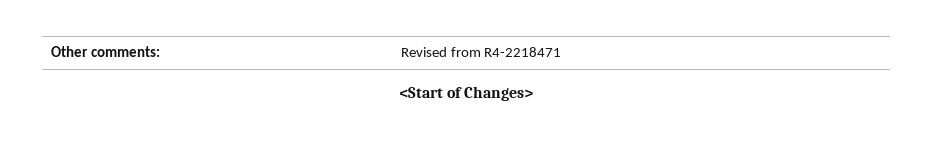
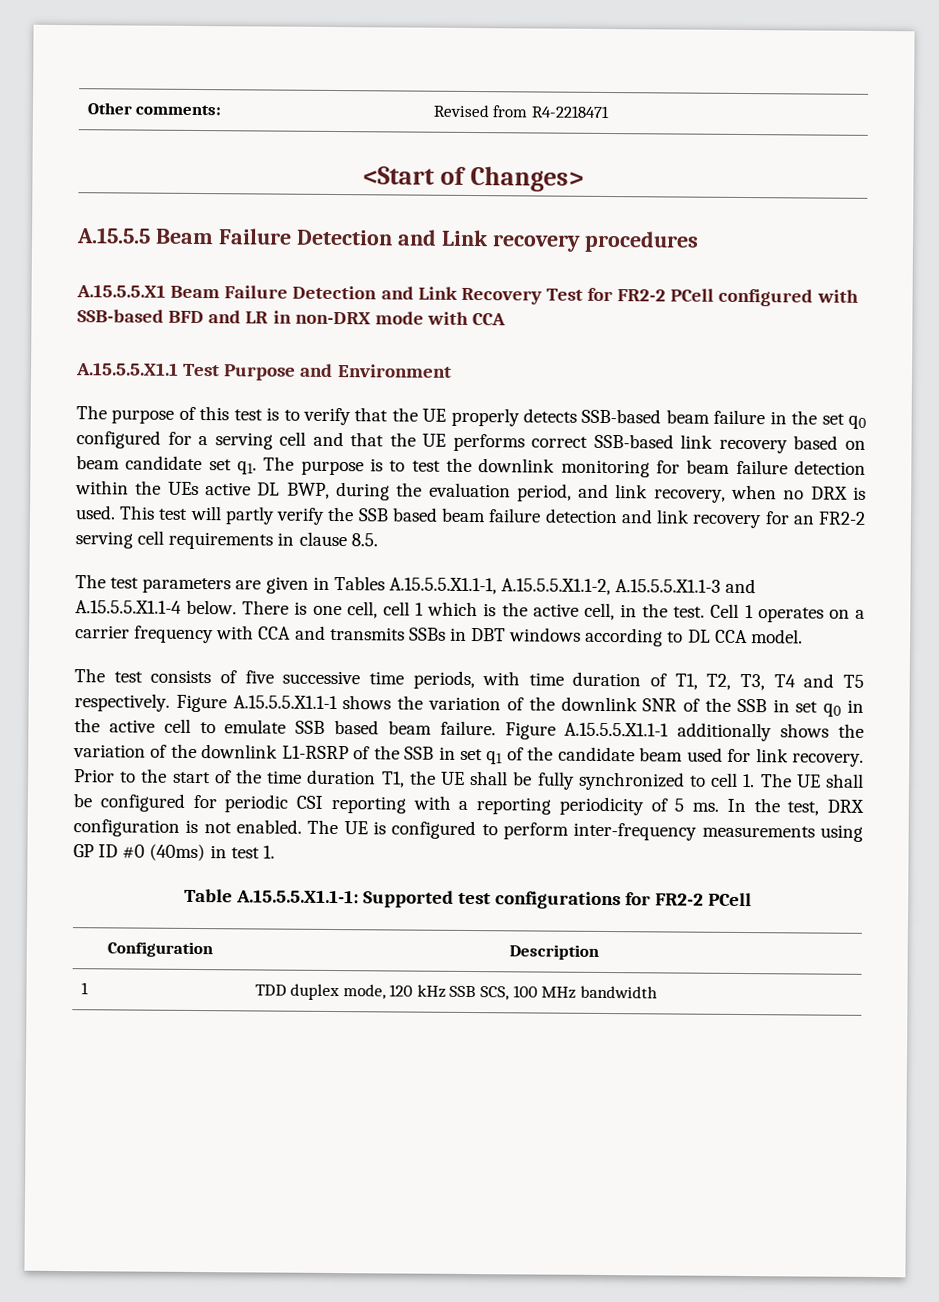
(534, 93) none -> [76,227,699,253] [76,284,859,307] [77,309,507,326] [76,362,452,381] [76,405,867,429] [76,430,866,454] [76,455,866,478] [75,480,866,503] [75,505,867,529] [75,530,378,550] [75,574,757,596] [75,599,865,623] [75,625,803,647] [74,668,864,691] [74,693,864,717] [74,718,864,742] [73,743,865,767] [74,768,865,791] [73,793,864,816] [73,819,863,842] [73,843,275,862] [183,888,753,910] [107,941,213,958] [509,944,599,960] [80,982,89,995] [254,983,658,1001] // A.15.5.5 Beam Failure Detection and Link recovery procedures // A.15.5.5.X1 Beam Failure Detection and Link Recovery Test for FR2-2 PCell configured with SSB-based BFD and LR in non-DRX mode with CCA // A.15.5.5.X1.1 Test Purpose and Environment // The purpose of this test is to verify that the UE properly detects SSB-based beam failure in the set q0 configured for a serving cell and that the UE performs correct SSB-based link recovery based on beam candidate set q1. The purpose is to test the downlink monitoring for beam failure detection within the UEs active DL BWP, during the evaluation period, and link recovery, when no DRX is used. This test will partly verify the SSB based beam failure detection and link recovery for an FR2-2 serving cell requirements in clause 8.5. // The test parameters are given in Tables A.15.5.5.X1.1-1, A.15.5.5.X1.1-2, A.15.5.5.X1.1-3 and A.15.5.5.X1.1-4 below. There is one cell, cell 1 which is the active cell, in the test. Cell 1 operates on a carrier frequency with CCA and transmits SSBs in DBT windows according to DL CCA model. // The test consists of five successive time periods, with time duration of T1, T2, T3, T4 and T5 respectively. Figure A.15.5.5.X1.1-1 shows the variation of the downlink SNR of the SSB in set q0 in the active cell to emulate SSB based beam failure. Figure A.15.5.5.X1.1-1 additionally shows the variation of the downlink L1-RSRP of the SSB in set q1 of the candidate beam used for link recovery. Prior to the start of the time duration T1, the UE shall be fully synchronized to cell 1. The UE shall be configured for periodic CSI reporting with a reporting periodicity of 5 ms. In the test, DRX configuration is not enabled. The UE is configured to perform inter-frequency measurements using GP ID #0 (40ms) in test 1. // Table A.15.5.5.X1.1-1: Supported test configurations for FR2-2 PCell // Configuration | Description // 1 | TDD duplex mode, 120 kHz SSB SCS, 100 MHz bandwidth

